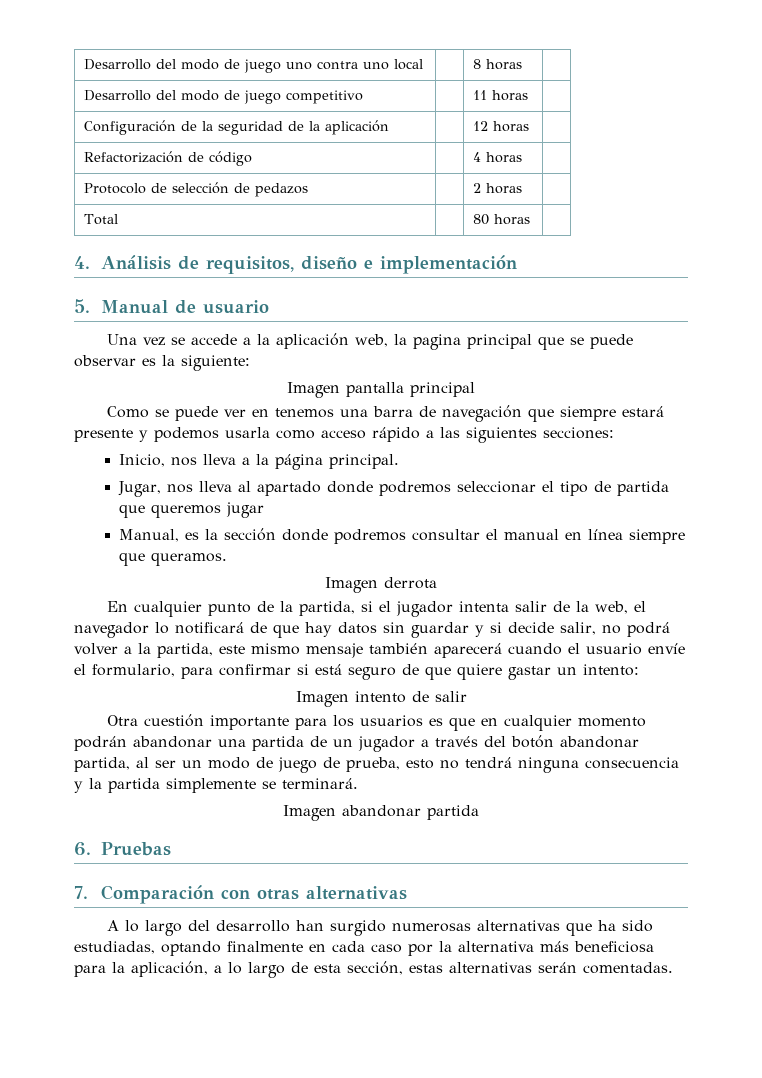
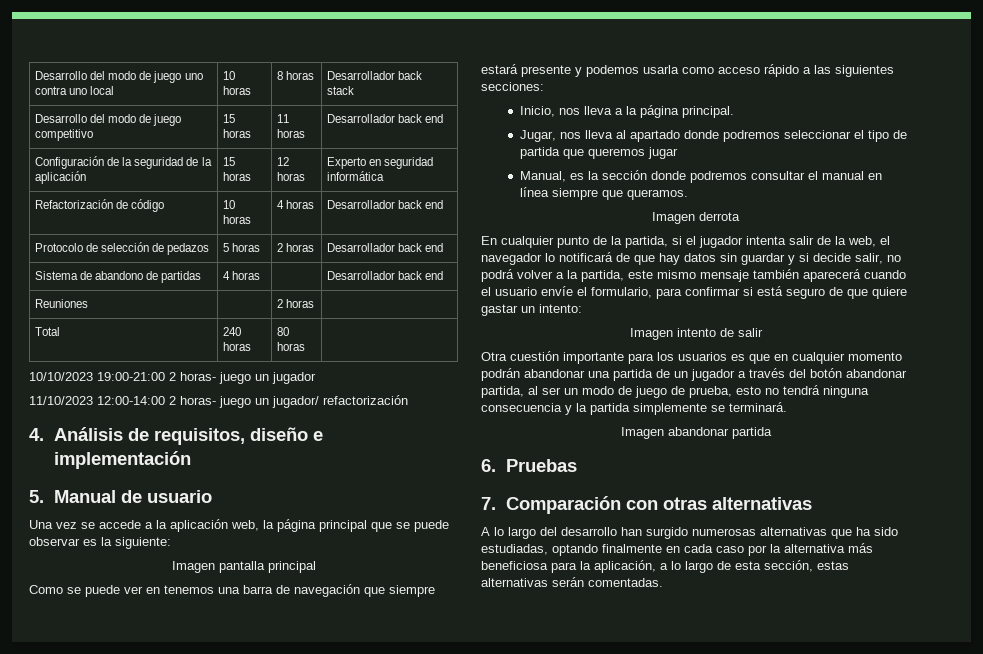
(424, 64) none -> [223,71,236,80] [223,86,252,95] 10 horas
(523, 64) none -> [327,71,423,80] [327,86,355,95] Desarrollador back stack
(364, 97) none -> [223,114,236,123] [223,129,252,138] 15 horas
(529, 95) none -> [327,114,444,123] Desarrollador back end
(390, 127) none -> [223,157,236,166] [223,172,252,181] 15 horas
(530, 126) none -> [327,157,434,169] [327,171,385,181] Experto en seguridad informática
[473,152,523,163] | 4 horas | -> [223,200,236,209] [223,215,252,224] [277,200,315,209] [327,200,444,209] 10 horas | 4 horas | Desarrollador back end
(309, 190) none -> [223,243,261,252] [277,243,315,252] [327,243,444,252] [35,271,202,283] [223,271,261,280] [327,271,444,280] [35,299,89,308] | 5 horas | 2 horas | Desarrollador back end // Sistema de abandono de partidas | 4 horas | | Desarrollador back end // Reuniones
(119, 219) none -> [223,327,242,336] [223,342,252,351] 240 horas
(531, 219) none -> [29,372,316,384] [29,395,408,408] // 10/10/2023 19:00-21:00 2 horas- juego un jugador // 11/10/2023 12:00-14:00 2 horas- juego un jugador/ refactorización
[412,334,461,350] pagina -> [277,519,316,532] página

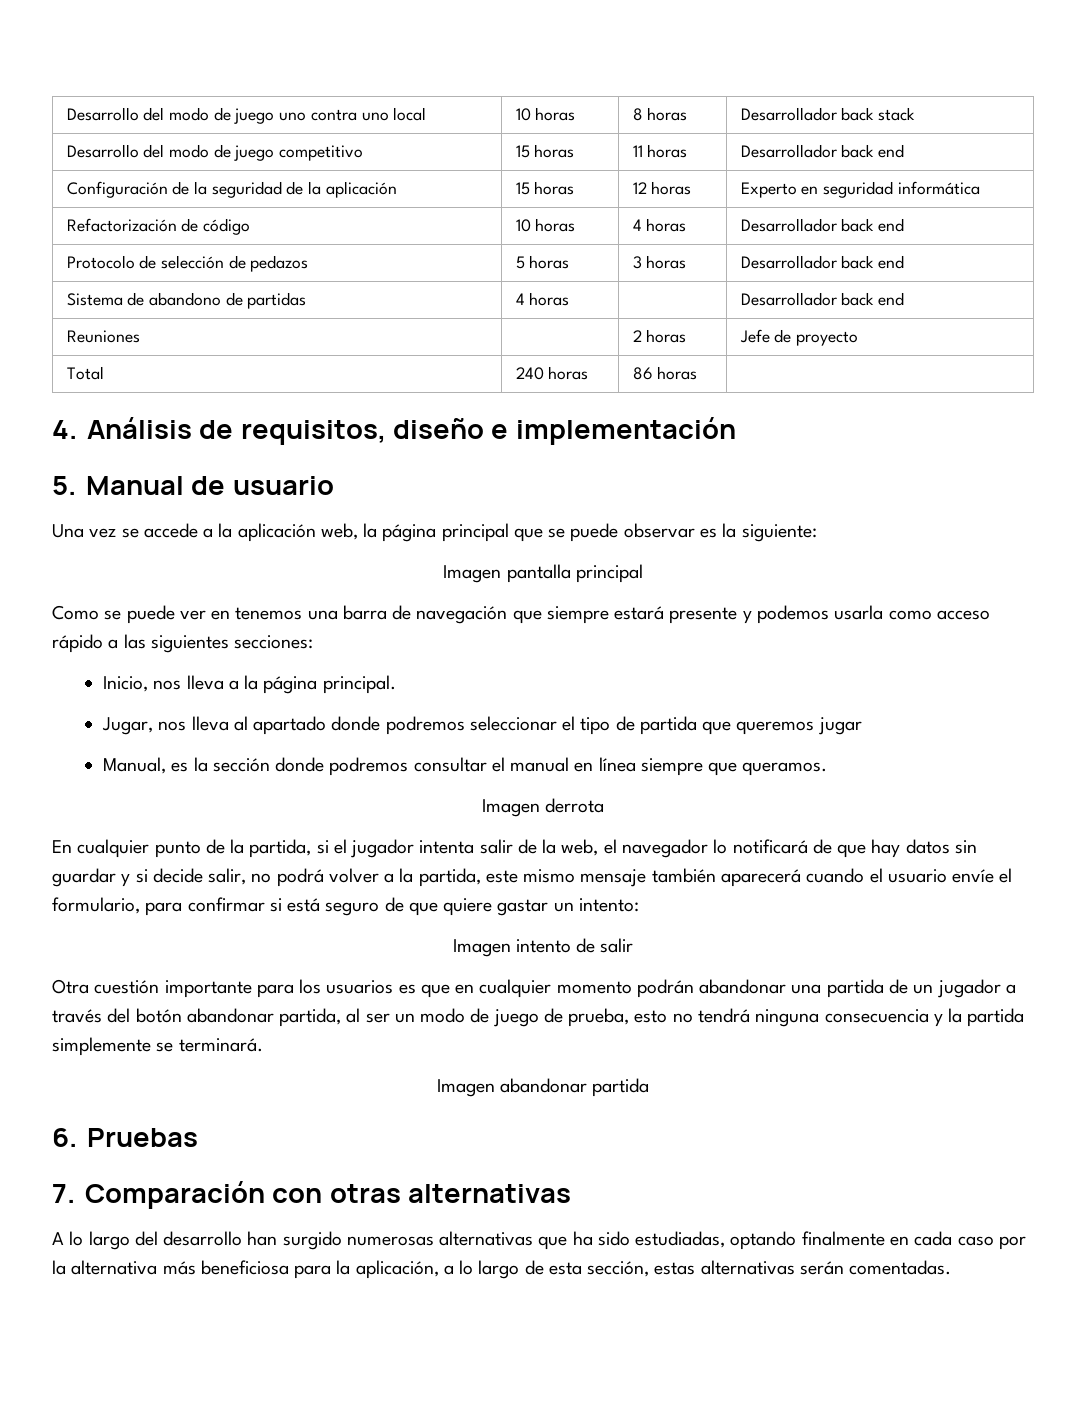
[277,243,284,252] 2 -> [632,256,642,269] 3
(315, 303) none -> [739,329,859,346] Jefe de proyecto
[277,327,290,336] [277,342,306,351] [29,372,316,384] [29,395,408,408] 80 horas | // 10/10/2023 19:00-21:00 2 horas- juego un jugador // 11/10/2023 12:00-14:00 2 horas- juego un jugador/ refactorización -> [632,366,698,380] 86 horas |

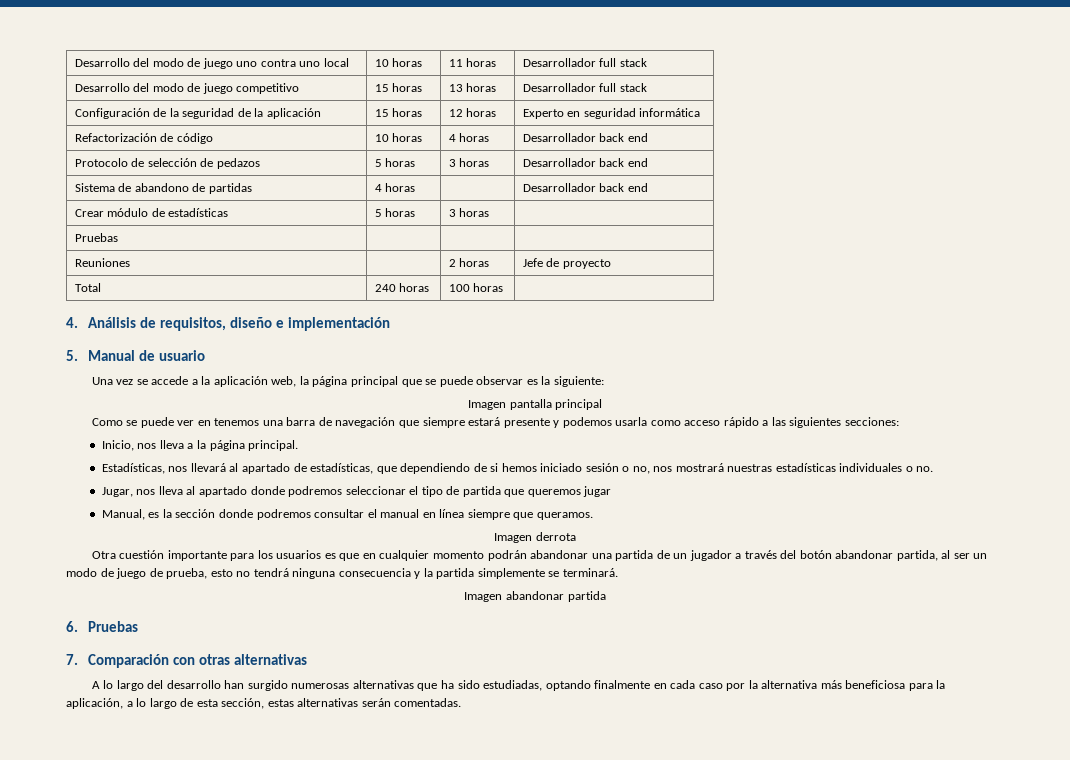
[632,107,688,121] [740,107,875,121] 8 horas | Desarrollador back -> [448,58,497,67] [522,58,617,67] 11 horas | Desarrollador full
[632,144,688,158] [740,144,905,158] 11 horas | Desarrollador back end -> [448,83,497,92] [522,83,647,92] 13 horas | Desarrollador full stack
(905, 299) none -> [74,208,229,217] [374,208,416,217] [448,208,490,217] [74,233,118,242] // Crear módulo de estadísticas | 5 horas | 3 horas | // Pruebas | | |
[632,367,653,380] 86 -> [448,284,470,292] 100
(396, 684) none -> [101,463,934,474] // Estadísticas, nos llevará al apartado de estadísticas, que dependiendo de si hemos iniciado sesión o no, nos mostrará nuestras estadísticas individuales o no.
[52,839,977,858] [52,868,1013,887] [52,897,639,916] [452,938,634,957] // En cualquier punto de la partida, si el jugador intenta salir de la web, el navegador lo notificará de que hay datos sin guardar y si decide salir, no podrá volver a la partida, este mismo mensaje también aparecerá cuando el usuario envíe el formulario, para confirmar si está seguro de que quiere gastar un intento: // Imagen intento de salir -> (576, 536) none

